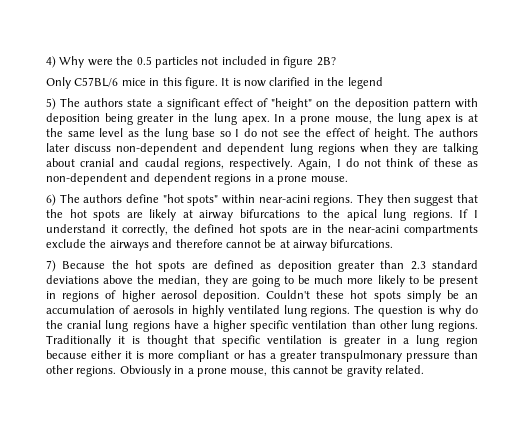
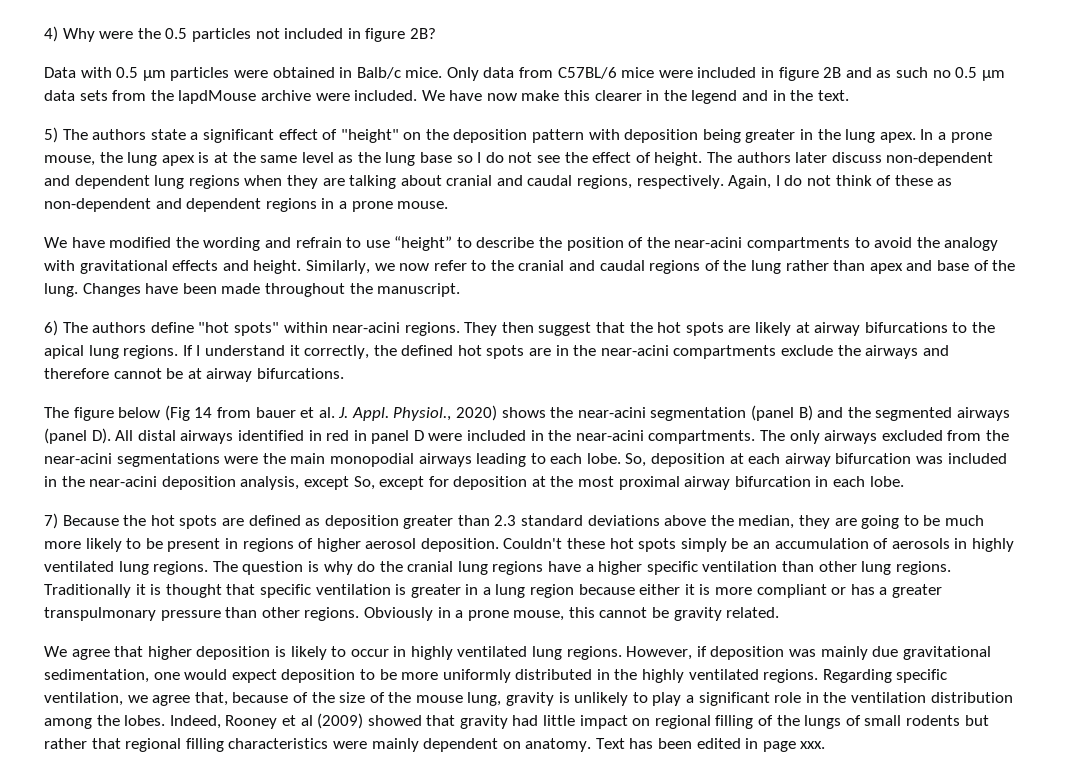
[46,77,311,89] Only C57BL/6 mice in this figure. It is now clarified -> [44,67,1005,81] [44,90,642,104] Data with 0.5 µm particles were obtained in Balb/c mice. Only data from C57BL/6 mice were included in figure 2B and as such no 0.5 µm data sets from the lapdMouse archive were included. We have now make this clearer
(383, 83) none -> [742,90,849,101] and in the text.
(348, 179) none -> [44,236,999,251] [44,260,1016,274] [44,283,461,297] // We have modified the wording and refrain to use “height” to describe the position of the near-acini compartments to avoid the analogy with gravitational effects and height. Similarly, we now refer to the cranial and caudal regions of the lung rather than apex and base of the lung. Changes have been made throughout the manuscript.
(394, 243) none -> [44,405,1010,421] [44,428,1009,444] [44,453,1007,467] [44,476,904,490] // The figure below (Fig 14 from bauer et al. J. Appl. Physiol., 2020) shows the near-acini segmentation (panel B) and the segmented airways (panel D). All distal airways identified in red in panel D were included in the near-acini compartments. The only airways excluded from the near-acini segmentations were the main monopodial airways leading to each lobe. So, deposition at each airway bifurcation was included in the near-acini deposition analysis, except So, except for deposition at the most proximal airway bifurcation in each lobe.
(425, 369) none -> [44,646,991,660] [44,669,948,683] [44,692,1013,706] [44,713,989,729] [44,738,826,752] // We agree that higher deposition is likely to occur in highly ventilated lung regions. However, if deposition was mainly due gravitational sedimentation, one would expect deposition to be more uniformly distributed in the highly ventilated regions. Regarding specific ventilation, we agree that, because of the size of the mouse lung, gravity is unlikely to play a significant role in the ventilation distribution among the lobes. Indeed, Rooney et al (2009) showed that gravity had little impact on regional filling of the lungs of small rodents but rather that regional filling characteristics were mainly dependent on anatomy. Text has been edited in page xxx.

